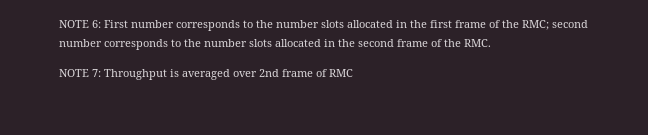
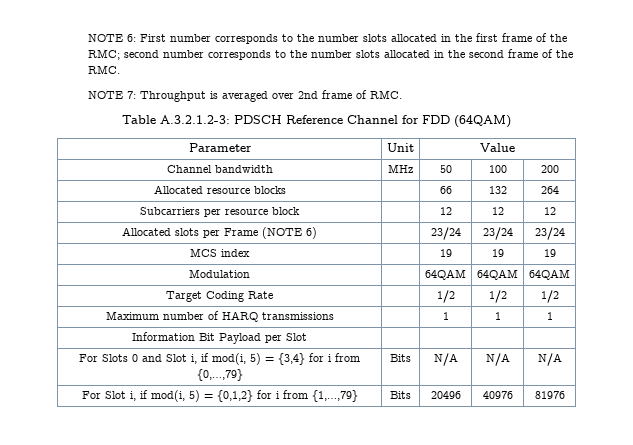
[329,69,354,77] RMC -> [369,90,402,99] [122,115,511,128] [188,143,252,152] [387,143,414,152] [480,143,515,152] [166,165,273,173] [388,164,413,173] [439,165,452,173] [488,165,507,173] [540,165,559,173] [153,185,286,194] [439,186,452,194] [488,186,507,194] [540,186,559,194] [140,207,300,217] [439,207,452,215] [491,207,504,215] [543,207,556,215] [122,227,317,239] [430,227,461,240] [482,227,513,240] [534,227,565,240] [190,248,250,257] [439,249,452,257] [491,249,504,257] [543,249,556,257] [189,269,250,278] [425,269,467,280] [477,269,518,280] [529,269,570,280] [166,291,273,302] [436,290,455,303] [488,290,507,303] [540,290,559,303] [105,311,334,322] [442,312,449,320] [494,312,501,320] [546,312,553,320] [132,332,307,344] [79,353,361,365] [196,369,243,381] [390,354,411,362] [433,353,458,366] [485,353,510,366] [537,353,562,366] [81,390,358,402] [390,391,411,399] [430,391,461,399] [482,391,513,399] [534,391,565,399] RMC. // Table A.3.2.1.2-3: PDSCH Reference Channel for FDD (64QAM) // Parameter | Unit | Value // Channel bandwidth | MHz | 50 | 100 | 200 // Allocated resource blocks | | 66 | 132 | 264 // Subcarriers per resource block | | 12 | 12 | 12 // Allocated slots per Frame (NOTE 6) | | 23/24 | 23/24 | 23/24 // MCS index | | 19 | 19 | 19 // Modulation | | 64QAM | 64QAM | 64QAM // Target Coding Rate | | 1/2 | 1/2 | 1/2 // Maximum number of HARQ transmissions | | 1 | 1 | 1 // Information Bit Payload per Slot | | | | // For Slots 0 and Slot i, if mod(i, 5) = {3,4} for i from {0,…,79} | Bits | N/A | N/A | N/A // For Slot i, if mod(i, 5) = {0,1,2} for i from {1,…,79} | Bits | 20496 | 40976 | 81976

